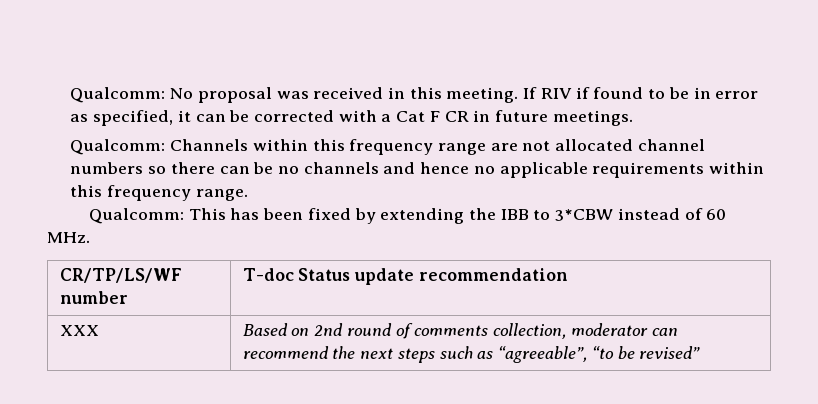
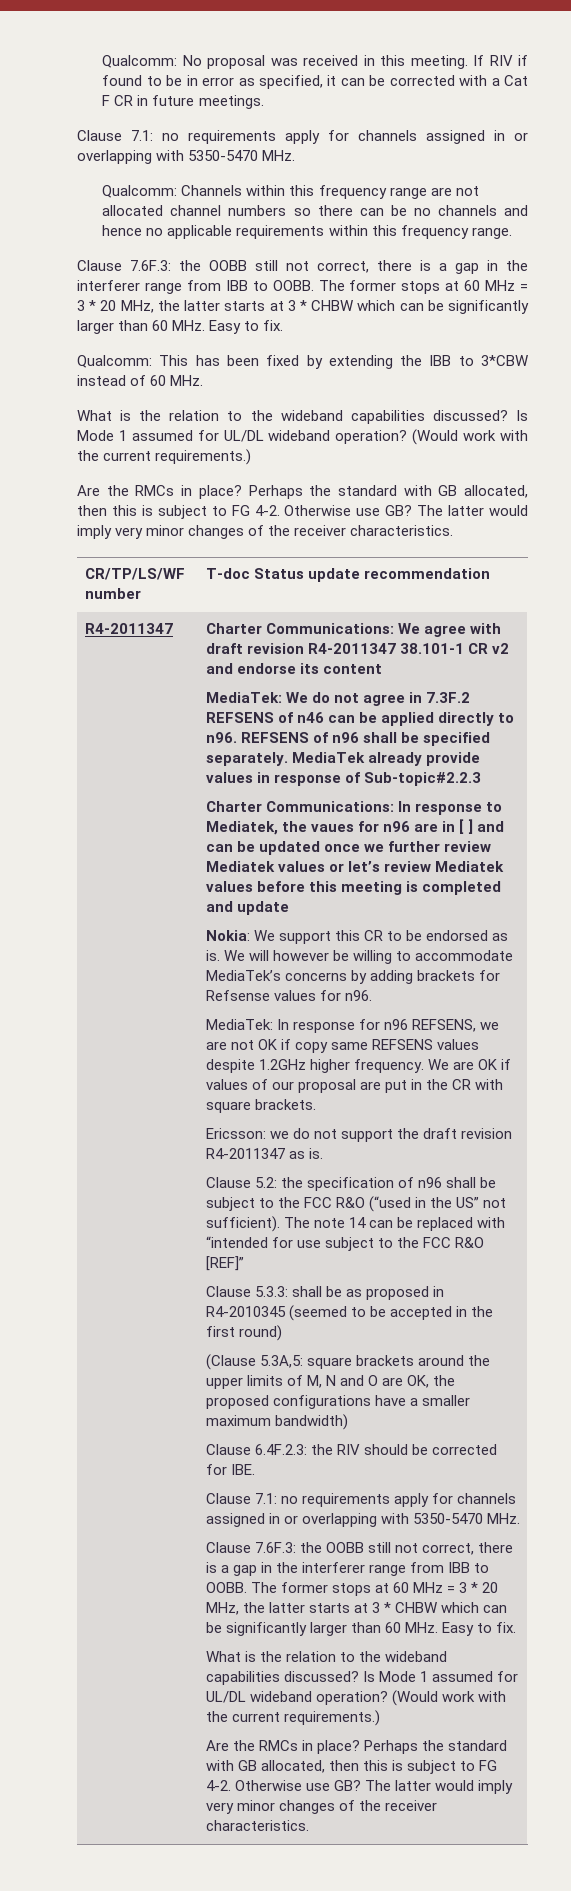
(633, 118) none -> [77,130,528,144] [77,150,296,164] // Clause 7.1: no requirements apply for channels assigned in or overlapping with 5350-5470 MHz.
(248, 195) none -> [77,260,528,274] [77,280,529,294] [77,300,530,314] [77,320,284,334] // Clause 7.6F.3: the OOBB still not correct, there is a gap in the interferer range from IBB to OOBB. The former stops at 60 MHz = 3 * 20 MHz, the latter starts at 3 * CHBW which can be significantly larger than 60 MHz. Easy to fix.
(90, 237) none -> [77,410,528,424] [77,429,529,445] [77,449,252,465] [77,485,528,499] [77,505,528,519] [77,525,454,539] // What is the relation to the wideband capabilities discussed? Is Mode 1 assumed for UL/DL wideband operation? (Would work with the current requirements.) // Are the RMCs in place? Perhaps the standard with GB allocated, then this is subject to FG 4-2. Otherwise use GB? The latter would imply very minor changes of the receiver characteristics.
[59,325,99,336] [242,323,678,339] [242,346,701,363] XXX | Based on 2nd round of comments collection, moderator can recommend the next steps such as “agreeable”, “to be revised” -> [84,623,173,634] [205,623,501,637] [205,643,509,654] [205,663,382,674] [205,692,470,706] [205,712,514,726] [205,732,490,746] [205,752,480,766] [205,772,481,786] [205,801,502,815] [205,819,505,835] [205,841,491,855] [205,861,504,872] [205,881,501,895] [205,901,289,915] [205,930,509,944] [205,950,513,964] [205,970,500,984] [205,990,372,1001] [205,1019,499,1033] [205,1039,479,1053] [205,1059,511,1073] [205,1079,504,1093] [205,1099,316,1113] [205,1128,512,1142] [205,1148,323,1159] [205,1177,496,1191] [205,1196,507,1212] [205,1216,505,1232] [205,1236,484,1251] [205,1256,244,1271] [205,1286,444,1300] [205,1305,493,1321] [205,1325,282,1341] [205,1354,490,1370] [205,1375,456,1389] [205,1395,470,1409] [205,1414,348,1430] [205,1444,497,1455] [205,1464,255,1475] [205,1493,516,1507] [205,1513,520,1527] [205,1542,513,1555] [205,1562,490,1576] [205,1582,499,1596] [205,1602,508,1615] [205,1622,517,1636] [205,1651,447,1662] [205,1671,518,1685] [205,1690,506,1706] [205,1710,380,1726] [205,1740,507,1754] [205,1760,498,1774] [205,1780,513,1794] [205,1800,437,1814] [205,1820,309,1831] R4-2011347 | Charter Communications: We agree with draft revision R4-2011347 38.101-1 CR v2 and endorse its content // MediaTek: We do not agree in 7.3F.2 REFSENS of n46 can be applied directly to n96. REFSENS of n96 shall be specified separately. MediaTek already provide values in response of Sub-topic#2.2.3 // Charter Communications: In response to Mediatek, the vaues for n96 are in [ ] and can be updated once we further review Mediatek values or let’s review Mediatek values before this meeting is completed and update // Nokia: We support this CR to be endorsed as is. We will however be willing to accommodate MediaTek’s concerns by adding brackets for Refsense values for n96. // MediaTek: In response for n96 REFSENS, we are not OK if copy same REFSENS values despite 1.2GHz higher frequency. We are OK if values of our proposal are put in the CR with square brackets. // Ericsson: we do not support the draft revision R4-2011347 as is. // Clause 5.2: the specification of n96 shall be subject to the FCC R&O (“used in the US” not sufficient). The note 14 can be replaced with “intended for use subject to the FCC R&O [REF]” // Clause 5.3.3: shall be as proposed in R4-2010345 (seemed to be accepted in the first round) // (Clause 5.3A,5: square brackets around the upper limits of M, N and O are OK, the proposed configurations have a smaller maximum bandwidth) // Clause 6.4F.2.3: the RIV should be corrected for IBE. // Clause 7.1: no requirements apply for channels assigned in or overlapping with 5350-5470 MHz. // Clause 7.6F.3: the OOBB still not correct, there is a gap in the interferer range from IBB to OOBB. The former stops at 60 MHz = 3 * 20 MHz, the latter starts at 3 * CHBW which can be significantly larger than 60 MHz. Easy to fix. // What is the relation to the wideband capabilities discussed? Is Mode 1 assumed for UL/DL wideband operation? (Would work with the current requirements.) // Are the RMCs in place? Perhaps the standard with GB allocated, then this is subject to FG 4-2. Otherwise use GB? The latter would imply very minor changes of the receiver characteristics.

